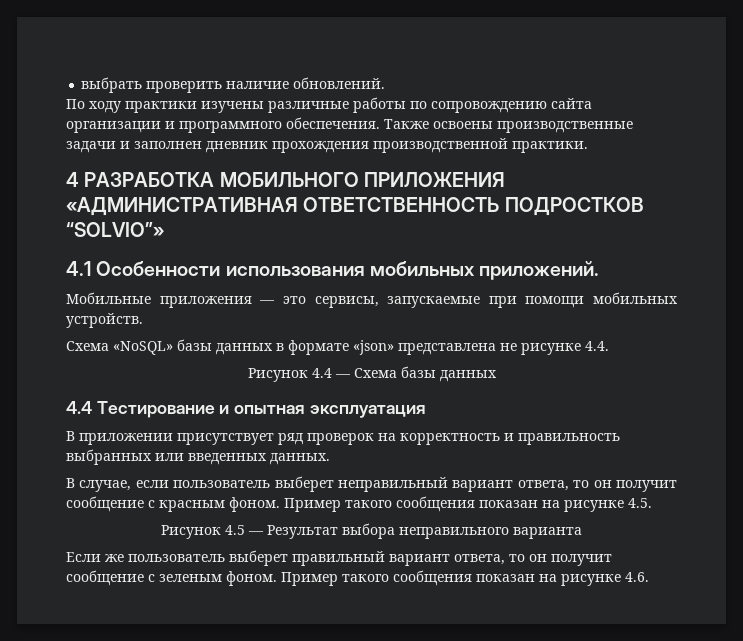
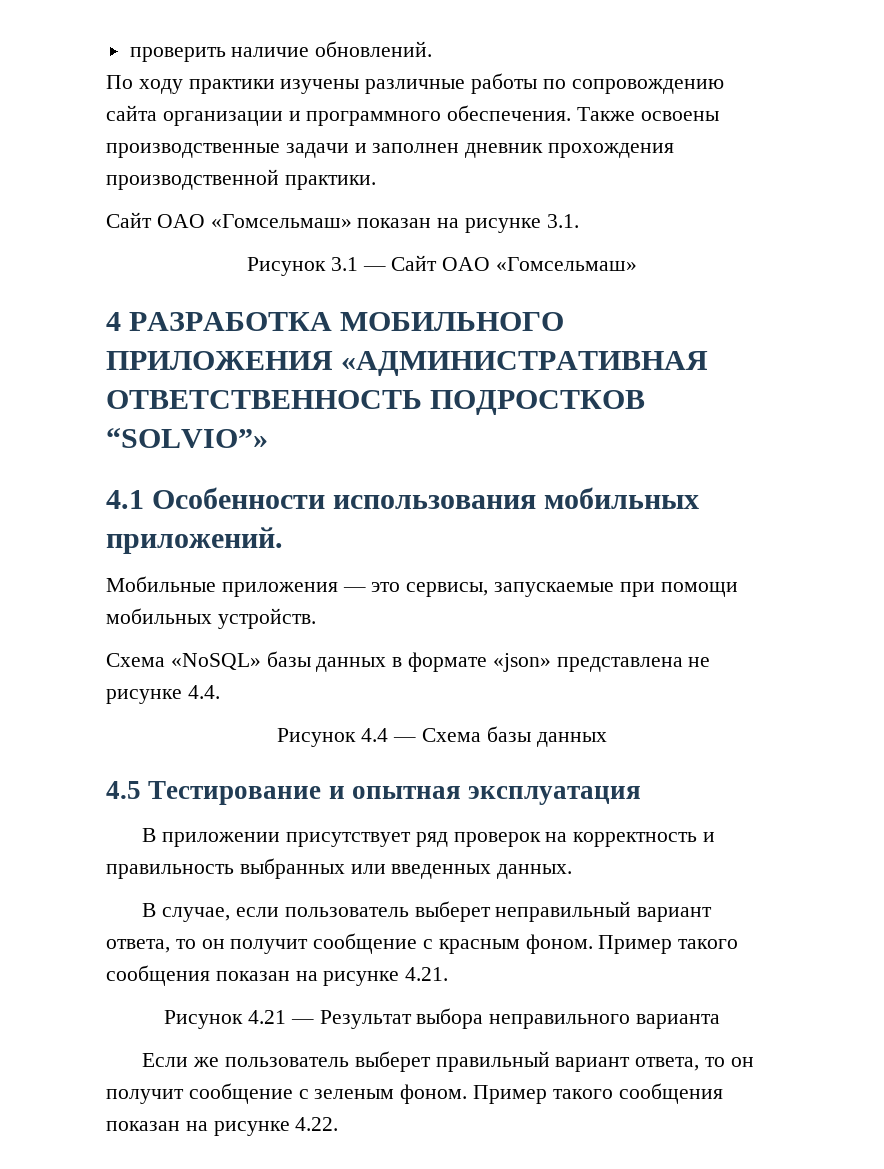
[81,77,143,93] выбрать -> (129, 54) none
(588, 147) none -> [106,212,579,233] [246,255,638,276] // Сайт ОАО «Гомсельмаш» показан на рисунке 3.1. // Рисунок 3.1 — Сайт ОАО «Гомсельмаш»
[66,401,92,414] 4.4 -> [106,781,141,799] 4.5
[628,498,652,508] [161,525,245,539] 4.5. // Рисунок 4.5 -> [405,967,449,981] [164,1010,286,1029] 4.21. // Рисунок 4.21
[625,572,649,582] 4.6. -> [295,1117,339,1131] 4.22.

